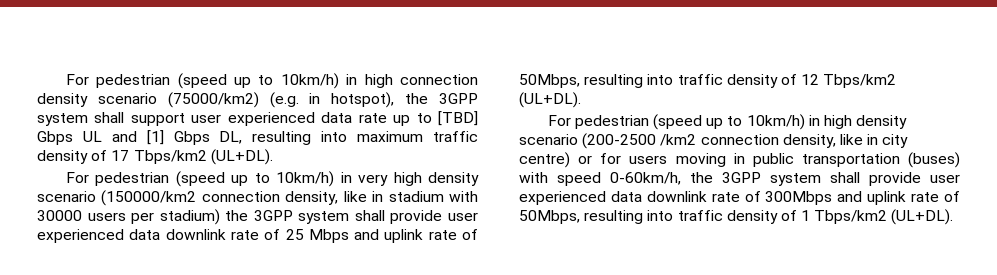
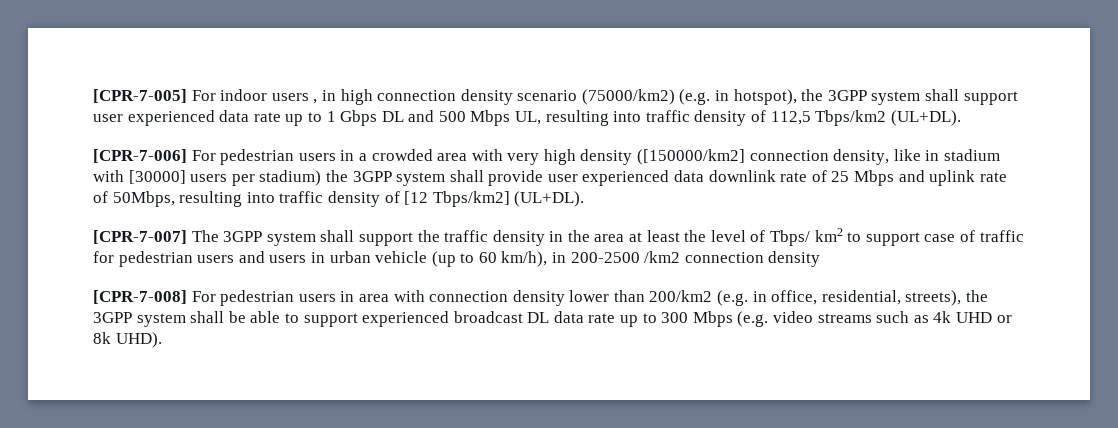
[65,73,339,89] For pedestrian (speed up to 10km/h) -> [93,89,318,104] [CPR-7-005] For indoor users ,
[438,111,479,126] [37,130,479,145] [37,149,273,165] [65,171,352,187] [TBD] Gbps UL and [1] Gbps DL, resulting into maximum traffic density of 17 Tbps/km2 (UL+DL). // For pedestrian (speed up to 10km/h) in -> [326,110,961,126] [93,149,503,165] 1 Gbps DL and 500 Mbps UL, resulting into traffic density of 112,5 Tbps/km2 (UL+DL). // [CPR-7-006] For pedestrian users in a crowded area with
[37,190,197,206] scenario (150000/km2 -> [637,149,746,165] ([150000/km2]
[37,210,82,221] 30000 -> [128,170,186,184] [30000]
[801,74,897,88] [519,92,581,108] [547,114,908,130] [519,133,909,149] [519,152,960,168] [519,172,960,186] [519,191,961,205] [519,209,954,225] 12 Tbps/km2 (UL+DL). // For pedestrian (speed up to 10km/h) in high density scenario (200-2500 /km2 connection density, like in city centre) or for users moving in public transportation (buses) with speed 0-60km/h, the 3GPP system shall provide user experienced data downlink rate of 300Mbps and uplink rate of 50Mbps, resulting into traffic density of 1 Tbps/km2 (UL+DL). -> [404,191,585,207] [93,228,1024,246] [93,251,821,267] [93,290,989,306] [93,311,1012,327] [93,332,162,348] [12 Tbps/km2] (UL+DL). // [CPR-7-007] The 3GPP system shall support the traffic density in the area at least the level of Tbps/ km2 to support case of traffic for pedestrian users and users in urban vehicle (up to 60 km/h), in 200-2500 /km2 connection density // [CPR-7-008] For pedestrian users in area with connection density lower than 200/km2 (e.g. in office, residential, streets), the 3GPP system shall be able to support experienced broadcast DL data rate up to 300 Mbps (e.g. video streams such as 4k UHD or 8k UHD).

